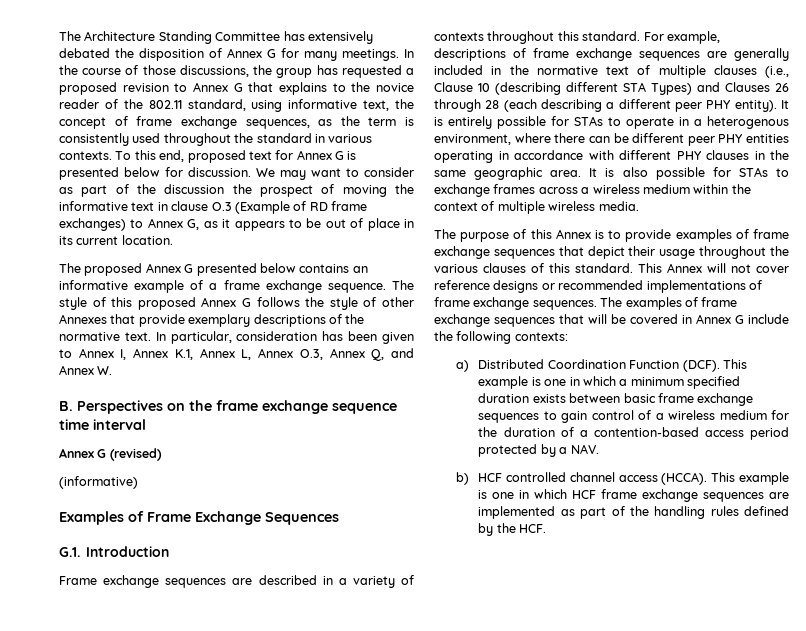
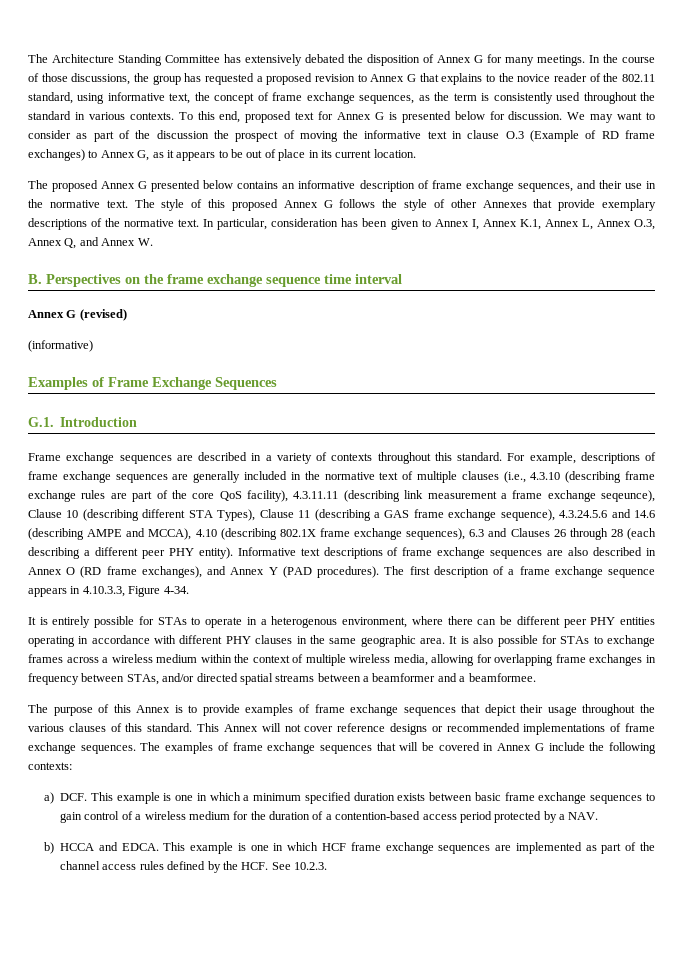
[134,280,386,293] example of a frame exchange sequence. -> [359,180,656,192] [28,199,128,208] description of frame exchange sequences, and their use in the normative text.
(789, 72) none -> [530,471,655,483] [28,490,655,502] 4.3.10 (describing frame exchange rules are part of the core QoS facility), 4.3.11.11 (describing link measurement a frame exchange seqeunce),
[651,83,692,95] Types) -> [217,509,655,521] [28,528,485,540] Types), Clause 11 (describing a GAS frame exchange sequence), 4.3.24.5.6 and 14.6 (describing AMPE and MCCA), 4.10 (describing 802.1X frame exchange sequences), 6.3
(777, 106) none -> [237,547,656,559] [28,566,656,578] [28,586,189,597] Informative text descriptions of frame exchange sequences are also described in Annex O (RD frame exchanges), and Annex Y (PAD procedures). The first description of a frame exchange sequence appears in 4.10.3.3, Figure 4-34. //
[598,201,639,211] media. -> [393,654,656,666] [28,673,536,685] media, allowing for overlapping frame exchanges in frequency between STAs, and/or directed spatial streams between a beamformer and a beamformee.
[478,359,720,372] Distributed Coordination Function (DCF). -> [60,793,88,801] DCF.
[478,472,708,485] HCF controlled channel access (HCCA). -> [60,842,159,851] HCCA and EDCA.
[654,506,706,519] handling -> [60,861,137,870] channel access
(547, 528) none -> [271,862,328,870] See 10.2.3.

